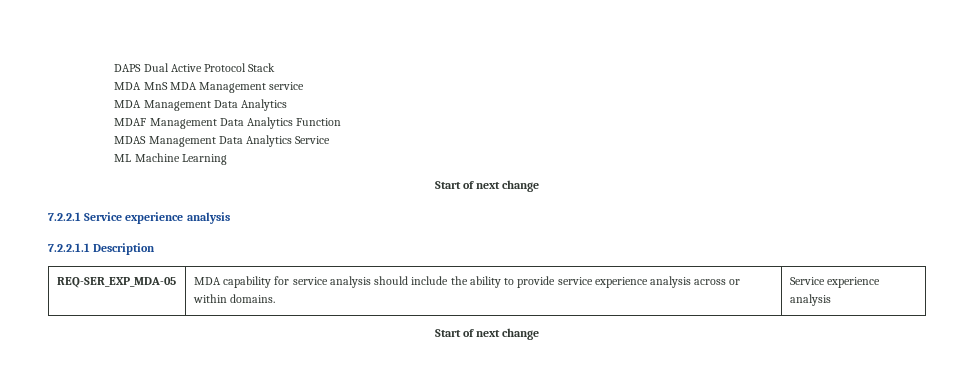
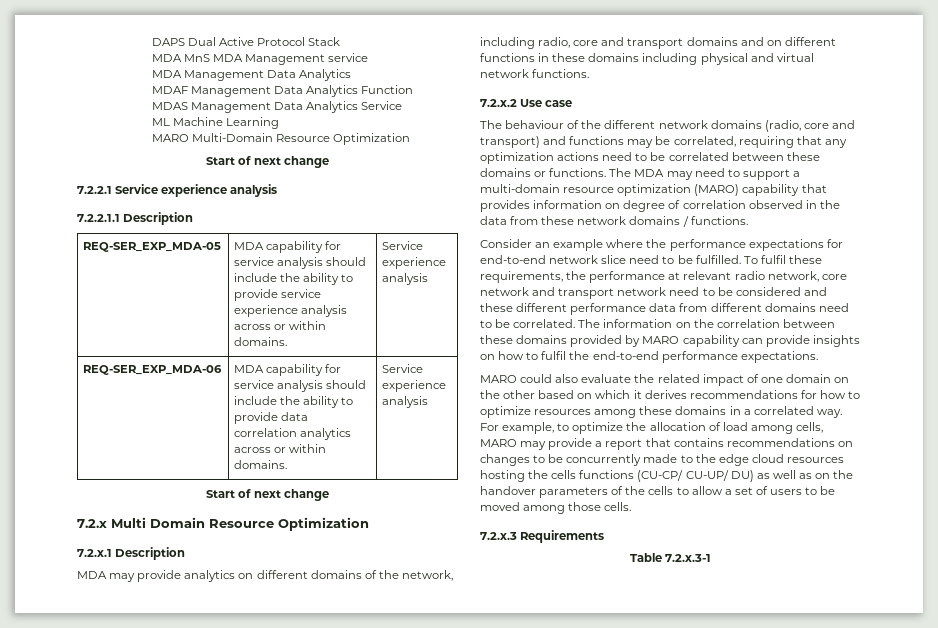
(227, 159) none -> [151,133,411,145] // MARO Multi-Domain Resource Optimization
[434,328,540,340] // Start of next change -> [83,365,223,375] [234,364,342,376] [234,380,367,392] [234,396,354,408] [234,412,309,424] [234,428,352,440] [234,444,327,453] [234,460,288,469] [382,364,424,373] [382,380,447,392] [382,396,429,408] [206,489,329,501] [77,517,369,531] [77,547,186,560] [77,570,453,582] [480,37,836,49] [480,53,814,65] [480,69,590,78] [480,99,573,107] [480,120,855,132] [480,136,847,148] [480,152,820,164] [480,168,800,180] [480,184,827,196] [480,200,840,212] [480,216,748,227] [480,239,843,251] [480,255,822,264] [480,271,847,283] [480,287,827,299] [480,303,849,315] [480,319,835,328] [480,335,860,347] [480,351,818,363] [480,374,850,386] [480,390,861,399] [480,406,842,418] [480,422,823,434] [480,438,853,450] [480,454,844,466] [480,470,854,482] [480,486,836,498] [480,502,632,514] [480,530,605,543] [629,553,712,562] // REQ-SER_EXP_MDA-06 | MDA capability for service analysis should include the ability to provide data correlation analytics across or within domains. | Service experience analysis // Start of next change // 7.2.x Multi Domain Resource Optimization // 7.2.x.1 Description // MDA may provide analytics on different domains of the network, including radio, core and transport domains and on different functions in these domains including physical and virtual network functions. // 7.2.x.2 Use case // The behaviour of the different network domains (radio, core and transport) and functions may be correlated, requiring that any optimization actions need to be correlated between these domains or functions. The MDA may need to support a multi-domain resource optimization (MARO) capability that provides information on degree of correlation observed in the data from these network domains / functions. // Consider an example where the performance expectations for end-to-end network slice need to be fulfilled. To fulfil these requirements, the performance at relevant radio network, core network and transport network need to be considered and these different performance data from different domains need to be correlated. The information on the correlation between these domains provided by MARO capability can provide insights on how to fulfil the end-to-end performance expectations. // MARO could also evaluate the related impact of one domain on the other based on which it derives recommendations for how to optimize resources among these domains in a correlated way. For example, to optimize the allocation of load among cells, MARO may provide a report that contains recommendations on changes to be concurrently made to the edge cloud resources hosting the cells functions (CU-CP/ CU-UP/ DU) as well as on the handover parameters of the cells to allow a set of users to be moved among those cells. // 7.2.x.3 Requirements // Table 7.2.x.3-1

